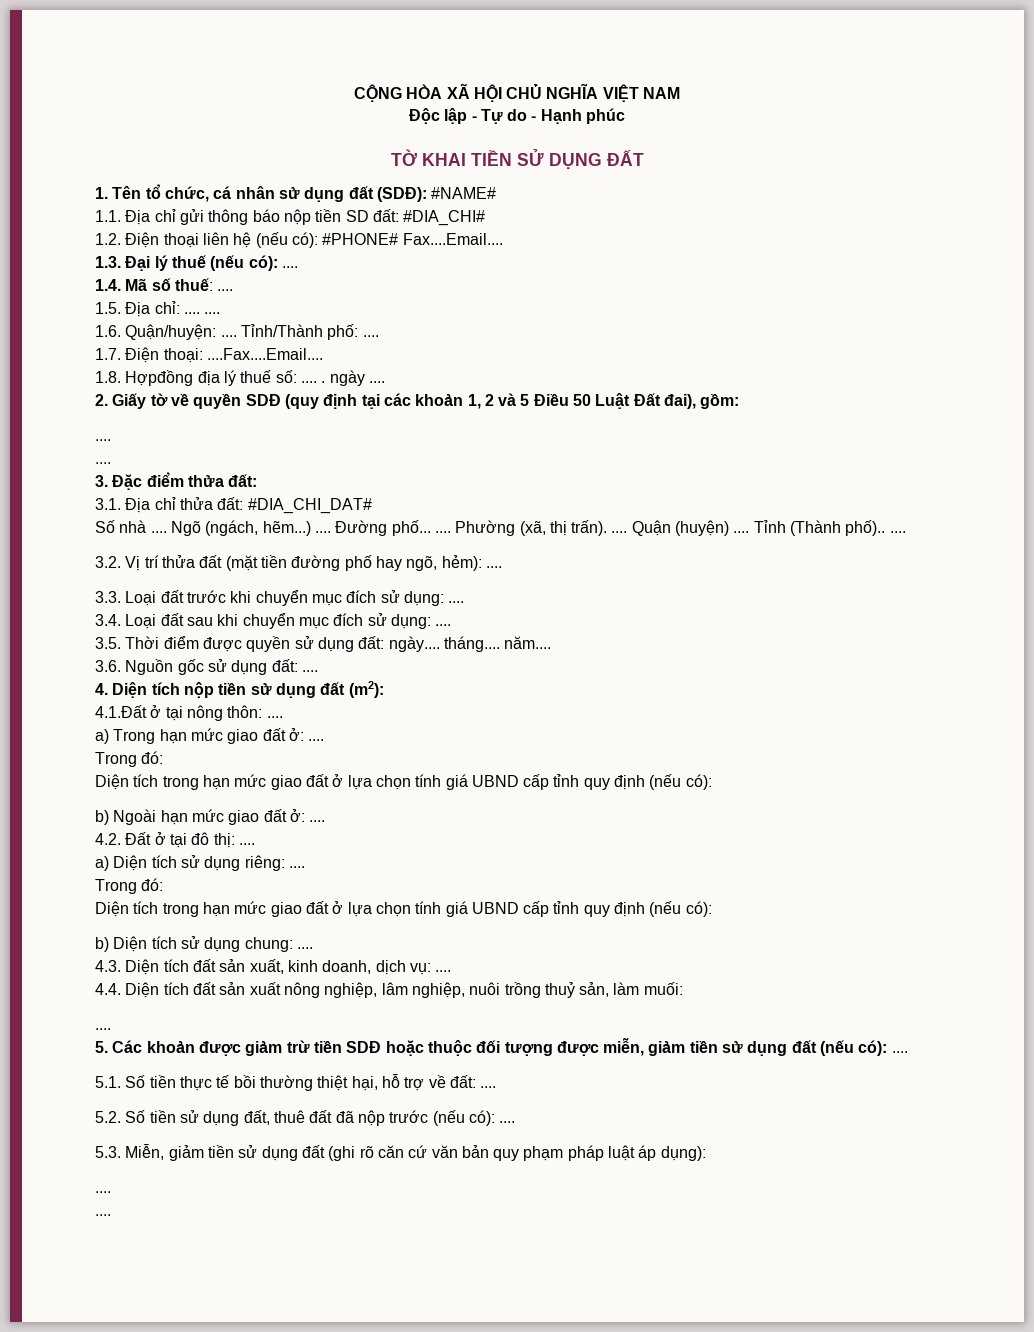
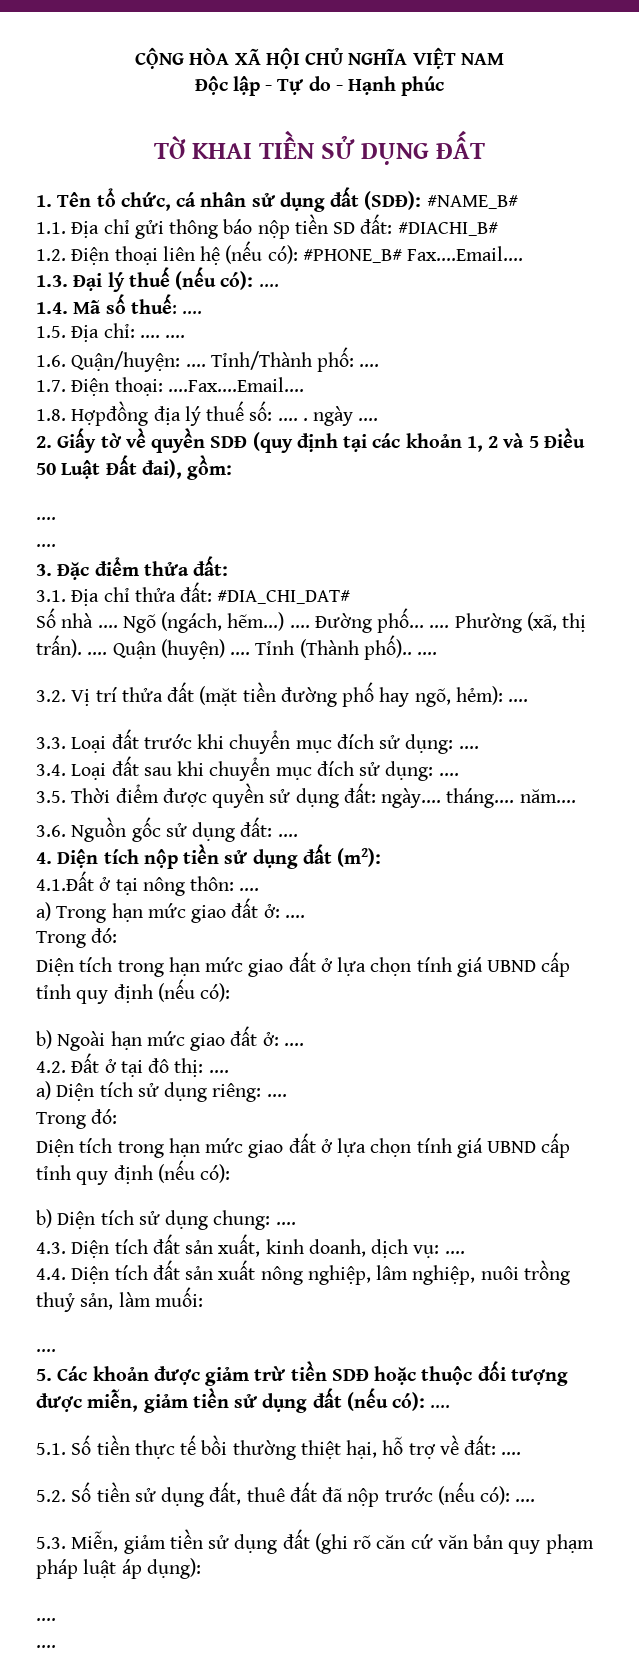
[431,187,497,199] #NAME# -> [426,195,518,209] #NAME_B#
[403,210,486,226] #DIA_CHI# -> [397,222,498,236] #DIACHI_B#
[322,233,399,245] #PHONE# -> [302,249,402,263] #PHONE_B#

